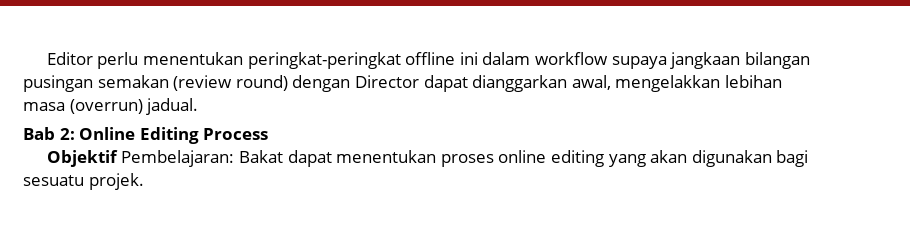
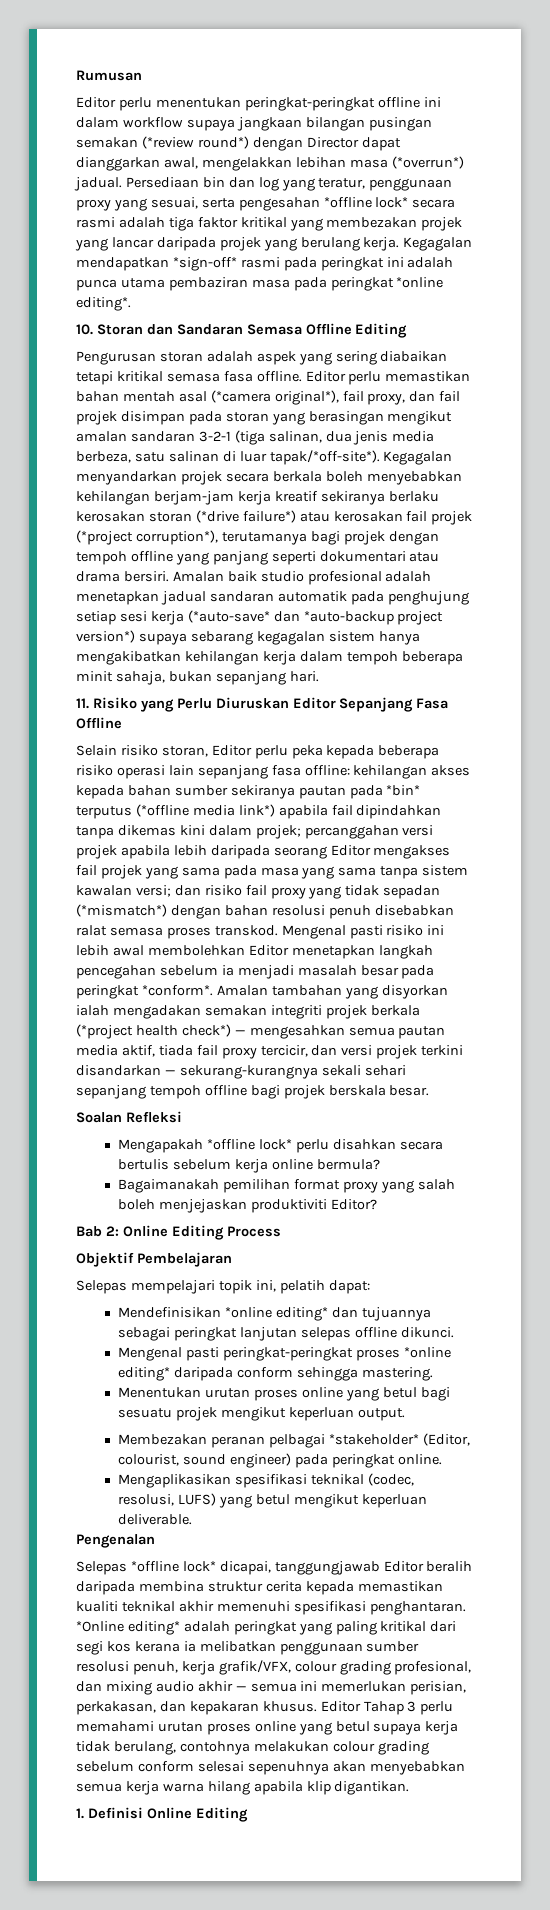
(46, 58) none -> [76,70,142,81] Rumusan //
[173,75,288,91] (review round) -> [141,136,249,149] (*review round*)
[69,99,143,114] (overrun) -> [391,156,464,169] (*overrun*)
(199, 106) none -> [125,177,453,191] [76,197,456,211] [76,217,463,231] [75,237,473,251] [76,257,454,271] [76,277,444,291] [76,297,131,311] [76,323,408,338] [76,351,448,365] [76,371,471,385] [76,390,461,405] [76,411,453,425] [76,430,435,445] [76,450,453,465] [76,471,462,485] [76,491,439,505] [76,510,473,525] [76,530,439,545] [76,551,440,565] [76,571,432,585] [76,591,469,605] [76,610,444,625] [76,630,420,645] [76,651,463,665] [76,671,319,685] [76,697,449,712] [76,717,122,729] [76,745,440,759] [76,765,471,779] [76,785,421,799] [76,804,442,819] [76,825,434,839] [76,845,451,859] [76,865,469,879] [76,885,441,899] [76,904,454,919] [76,925,445,939] [76,945,433,959] [76,965,435,979] [76,985,448,999] [76,1005,420,1019] [76,1024,446,1039] [76,1045,464,1059] [76,1065,406,1079] [76,1085,430,1099] [76,1111,182,1123] [118,1139,443,1153] [118,1159,381,1173] [118,1179,455,1193] [118,1199,378,1213] Persediaan bin dan log yang teratur, penggunaan proxy yang sesuai, serta pengesahan *offline lock* secara rasmi adalah tiga faktor kritikal yang membezakan projek yang lancar daripada projek yang berulang kerja. Kegagalan mendapatkan *sign-off* rasmi pada peringkat ini adalah punca utama pembaziran masa pada peringkat *online editing*. // 10. Storan dan Sandaran Semasa Offline Editing // Pengurusan storan adalah aspek yang sering diabaikan tetapi kritikal semasa fasa offline. Editor perlu memastikan bahan mentah asal (*camera original*), fail proxy, dan fail projek disimpan pada storan yang berasingan mengikut amalan sandaran 3-2-1 (tiga salinan, dua jenis media berbeza, satu salinan di luar tapak/*off-site*). Kegagalan menyandarkan projek secara berkala boleh menyebabkan kehilangan berjam-jam kerja kreatif sekiranya berlaku kerosakan storan (*drive failure*) atau kerosakan fail projek (*project corruption*), terutamanya bagi projek dengan tempoh offline yang panjang seperti dokumentari atau drama bersiri. Amalan baik studio profesional adalah menetapkan jadual sandaran automatik pada penghujung setiap sesi kerja (*auto-save* dan *auto-backup project version*) supaya sebarang kegagalan sistem hanya mengakibatkan kehilangan kerja dalam tempoh beberapa minit sahaja, bukan sepanjang hari. // 11. Risiko yang Perlu Diuruskan Editor Sepanjang Fasa Offline // Selain risiko storan, Editor perlu peka kepada beberapa risiko operasi lain sepanjang fasa offline: kehilangan akses kepada bahan sumber sekiranya pautan pada *bin* terputus (*offline media link*) apabila fail dipindahkan tanpa dikemas kini dalam projek; percanggahan versi projek apabila lebih daripada seorang Editor mengakses fail projek yang sama pada masa yang sama tanpa sistem kawalan versi; dan risiko fail proxy yang tidak sepadan (*mismatch*) dengan bahan resolusi penuh disebabkan ralat semasa proses transkod. Mengenal pasti risiko ini lebih awal membolehkan Editor menetapkan langkah pencegahan sebelum ia menjadi masalah besar pada peringkat *conform*. Amalan tambahan yang disyorkan ialah mengadakan semakan integriti projek berkala (*project health check*) — mengesahkan semua pautan media aktif, tiada fail proxy tercicir, dan versi projek terkini disandarkan — sekurang-kurangnya sekali sehari sepanjang tempoh offline bagi projek berskala besar. // Soalan Refleksi // Mengapakah *offline lock* perlu disahkan secara bertulis sebelum kerja online bermula? // Bagaimanakah pemilihan format proxy yang salah boleh menjejaskan produktiviti Editor?
[121,150,809,167] [23,173,144,190] Pembelajaran: Bakat dapat menentukan proses online editing yang akan digunakan bagi sesuatu projek. -> [136,1252,232,1267] [76,1280,370,1294] [118,1307,432,1321] [118,1327,454,1341] [118,1347,452,1361] [118,1367,434,1381] [118,1387,450,1401] [118,1407,406,1421] [118,1433,471,1448] [118,1453,442,1468] [118,1473,415,1488] [118,1493,427,1508] [118,1514,193,1525] [76,1534,155,1548] [76,1561,473,1575] [76,1581,443,1595] [76,1601,466,1615] [76,1621,457,1635] [76,1641,420,1655] [76,1660,472,1675] [76,1681,467,1695] [76,1701,454,1715] [76,1721,459,1735] [76,1741,429,1755] [76,1761,465,1775] [76,1781,410,1795] [76,1807,248,1822] Pembelajaran // Selepas mempelajari topik ini, pelatih dapat: // Mendefinisikan *online editing* dan tujuannya sebagai peringkat lanjutan selepas offline dikunci. // Mengenal pasti peringkat-peringkat proses *online editing* daripada conform sehingga mastering. // Menentukan urutan proses online yang betul bagi sesuatu projek mengikut keperluan output. // Membezakan peranan pelbagai *stakeholder* (Editor, colourist, sound engineer) pada peringkat online. // Mengaplikasikan spesifikasi teknikal (codec, resolusi, LUFS) yang betul mengikut keperluan deliverable. // Pengenalan // Selepas *offline lock* dicapai, tanggungjawab Editor beralih daripada membina struktur cerita kepada memastikan kualiti teknikal akhir memenuhi spesifikasi penghantaran. *Online editing* adalah peringkat yang paling kritikal dari segi kos kerana ia melibatkan penggunaan sumber resolusi penuh, kerja grafik/VFX, colour grading profesional, dan mixing audio akhir — semua ini memerlukan perisian, perkakasan, dan kepakaran khusus. Editor Tahap 3 perlu memahami urutan proses online yang betul supaya kerja tidak berulang, contohnya melakukan colour grading sebelum conform selesai sepenuhnya akan menyebabkan semua kerja warna hilang apabila klip digantikan. // 1. Definisi Online Editing

